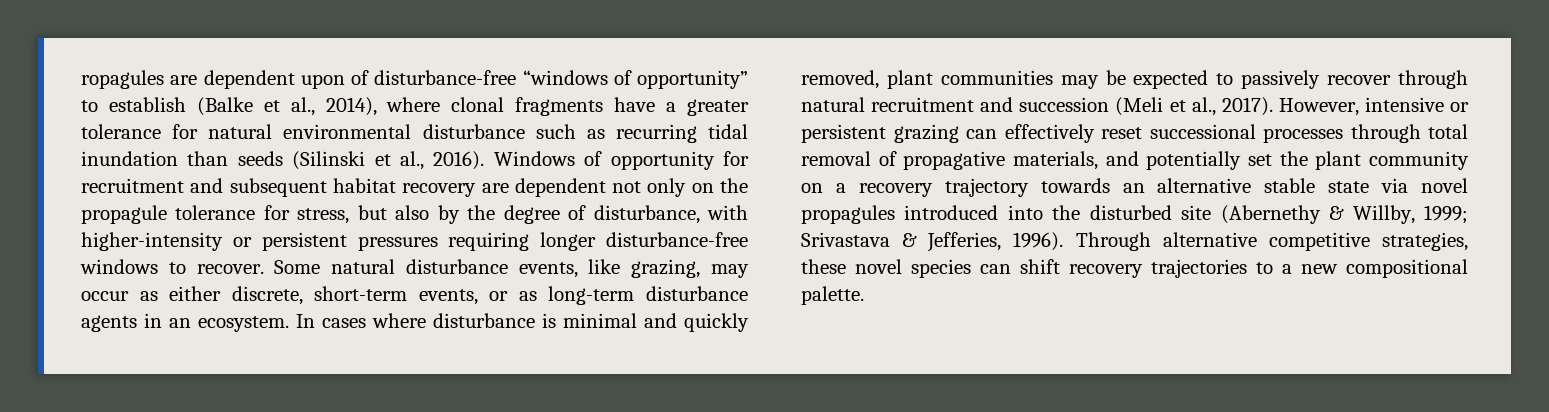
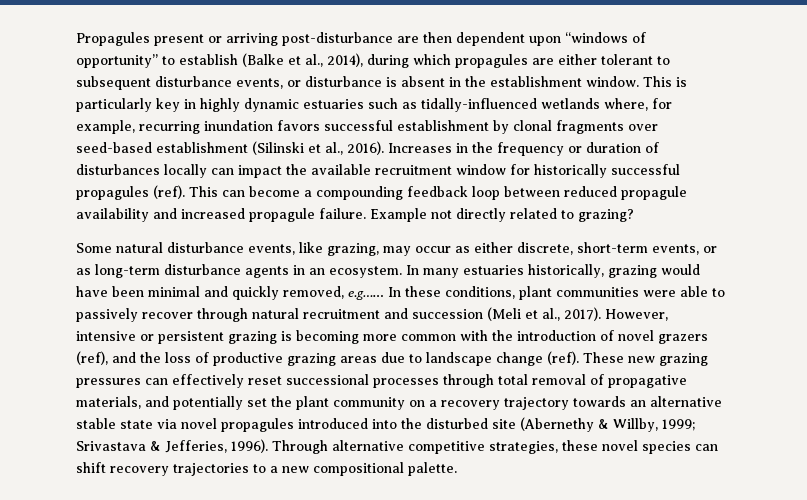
[81,70,517,89] ropagules are dependent upon of disturbance-free -> [76,32,561,46] Propagules present or arriving post-disturbance are then dependent upon
[386,97,749,116] [81,124,748,143] [81,151,749,170] [81,178,748,197] [81,205,748,224] [81,232,748,251] [80,259,264,274] where clonal fragments have a greater tolerance for natural environmental disturbance such as recurring tidal inundation than seeds (Silinski et al., 2016). Windows of opportunity for recruitment and subsequent habitat recovery are dependent not only on the propagule tolerance for stress, but also by the degree of disturbance, with higher-intensity or persistent pressures requiring longer disturbance-free windows to recover. -> [367,54,670,68] [76,76,687,90] [76,98,672,112] [76,120,658,134] [76,141,659,156] [76,164,680,178] [76,185,687,200] [76,208,634,222] during which propagules are either tolerant to subsequent disturbance events, or disturbance is absent in the establishment window. This is particularly key in highly dynamic estuaries such as tidally-influenced wetlands where, for example, recurring inundation favors successful establishment by clonal fragments over seed-based establishment (Silinski et al., 2016). Increases in the frequency or duration of disturbances locally can impact the available recruitment window for historically successful propagules (ref). This can become a compounding feedback loop between reduced propagule availability and increased propagule failure. Example not directly related to grazing? //
[322,313,749,332] [801,70,1209,89] cases where disturbance is minimal and quickly removed, plant communities may be expected -> [423,264,700,278] [76,286,708,300] many estuaries historically, grazing would have been minimal and quickly removed, e.g…… In these conditions, plant communities were able
(959, 133) none -> [281,330,708,344] [76,351,708,366] [76,378,141,388] is becoming more common with the introduction of novel grazers (ref), and the loss of productive grazing areas due to landscape change (ref). These new grazing pressures

